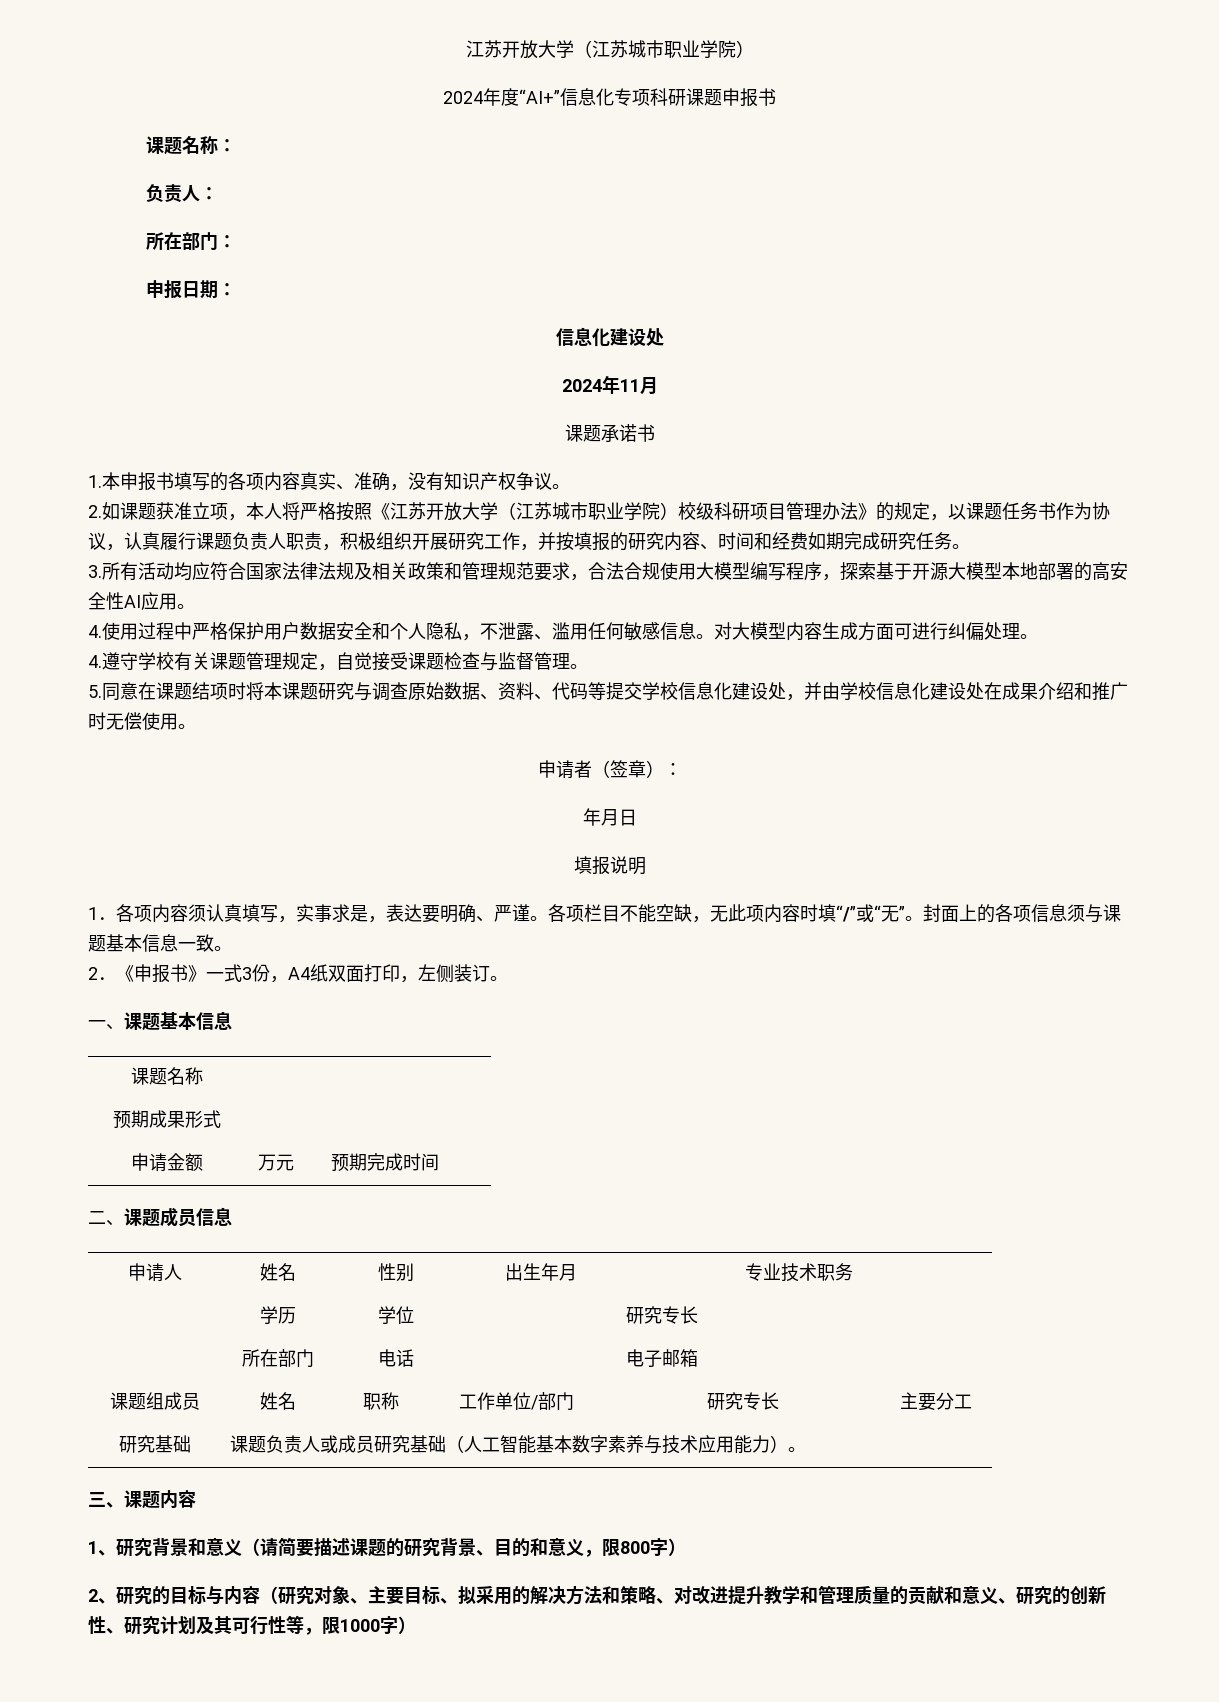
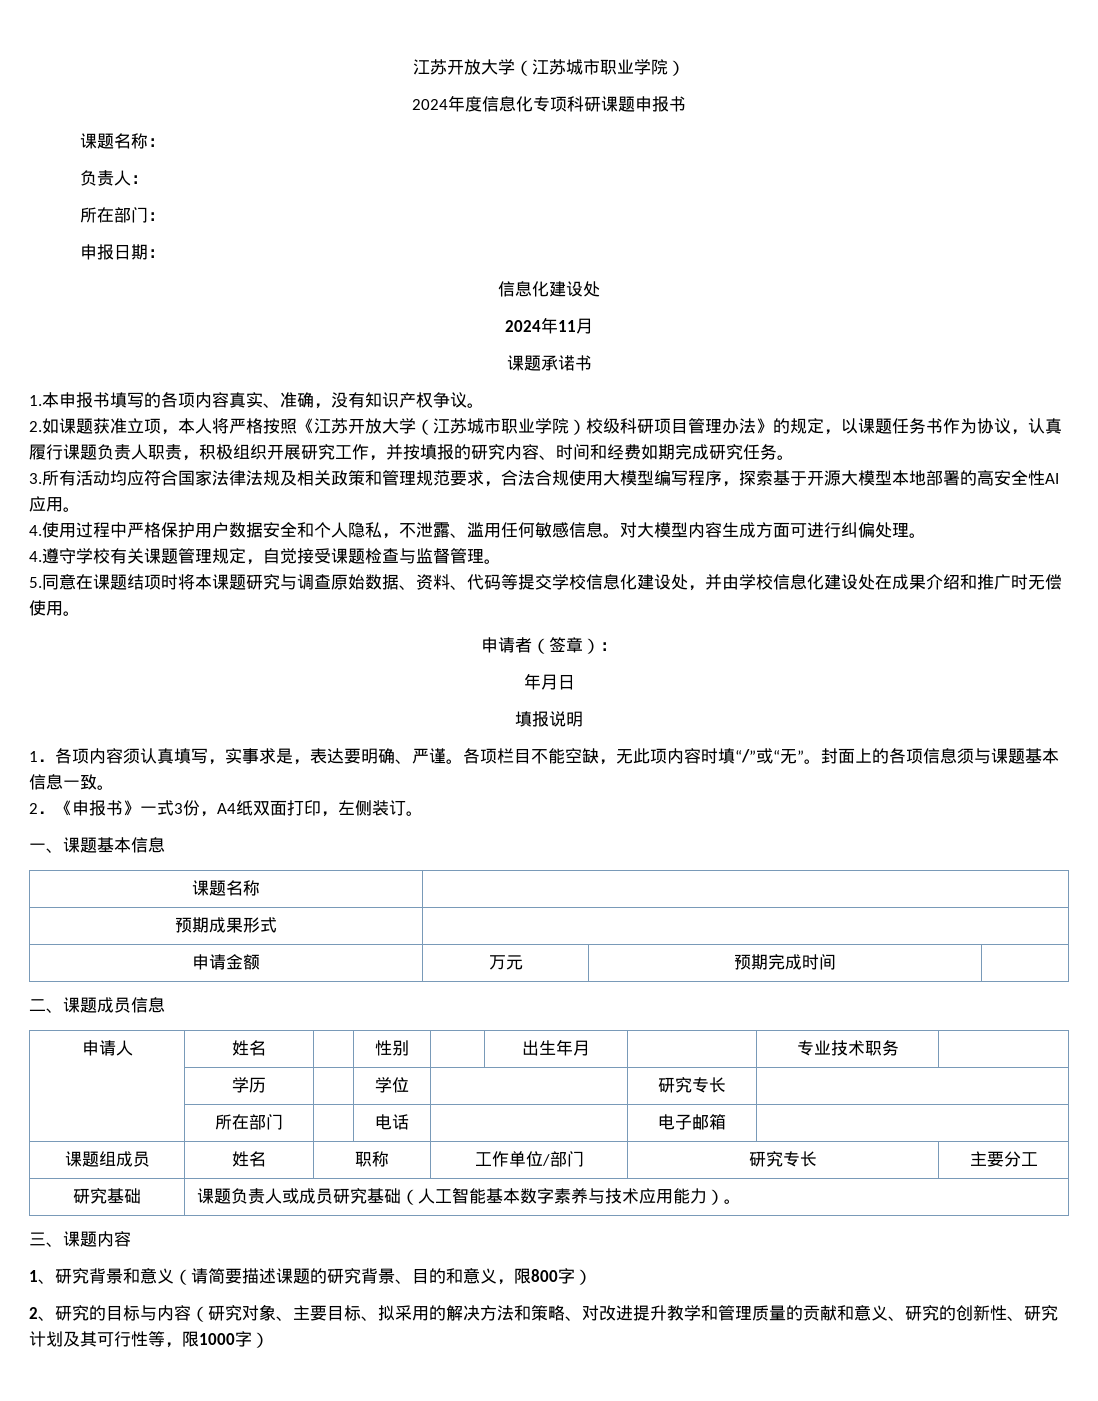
[519,89,560,104] “AI+” -> (482, 104) none

